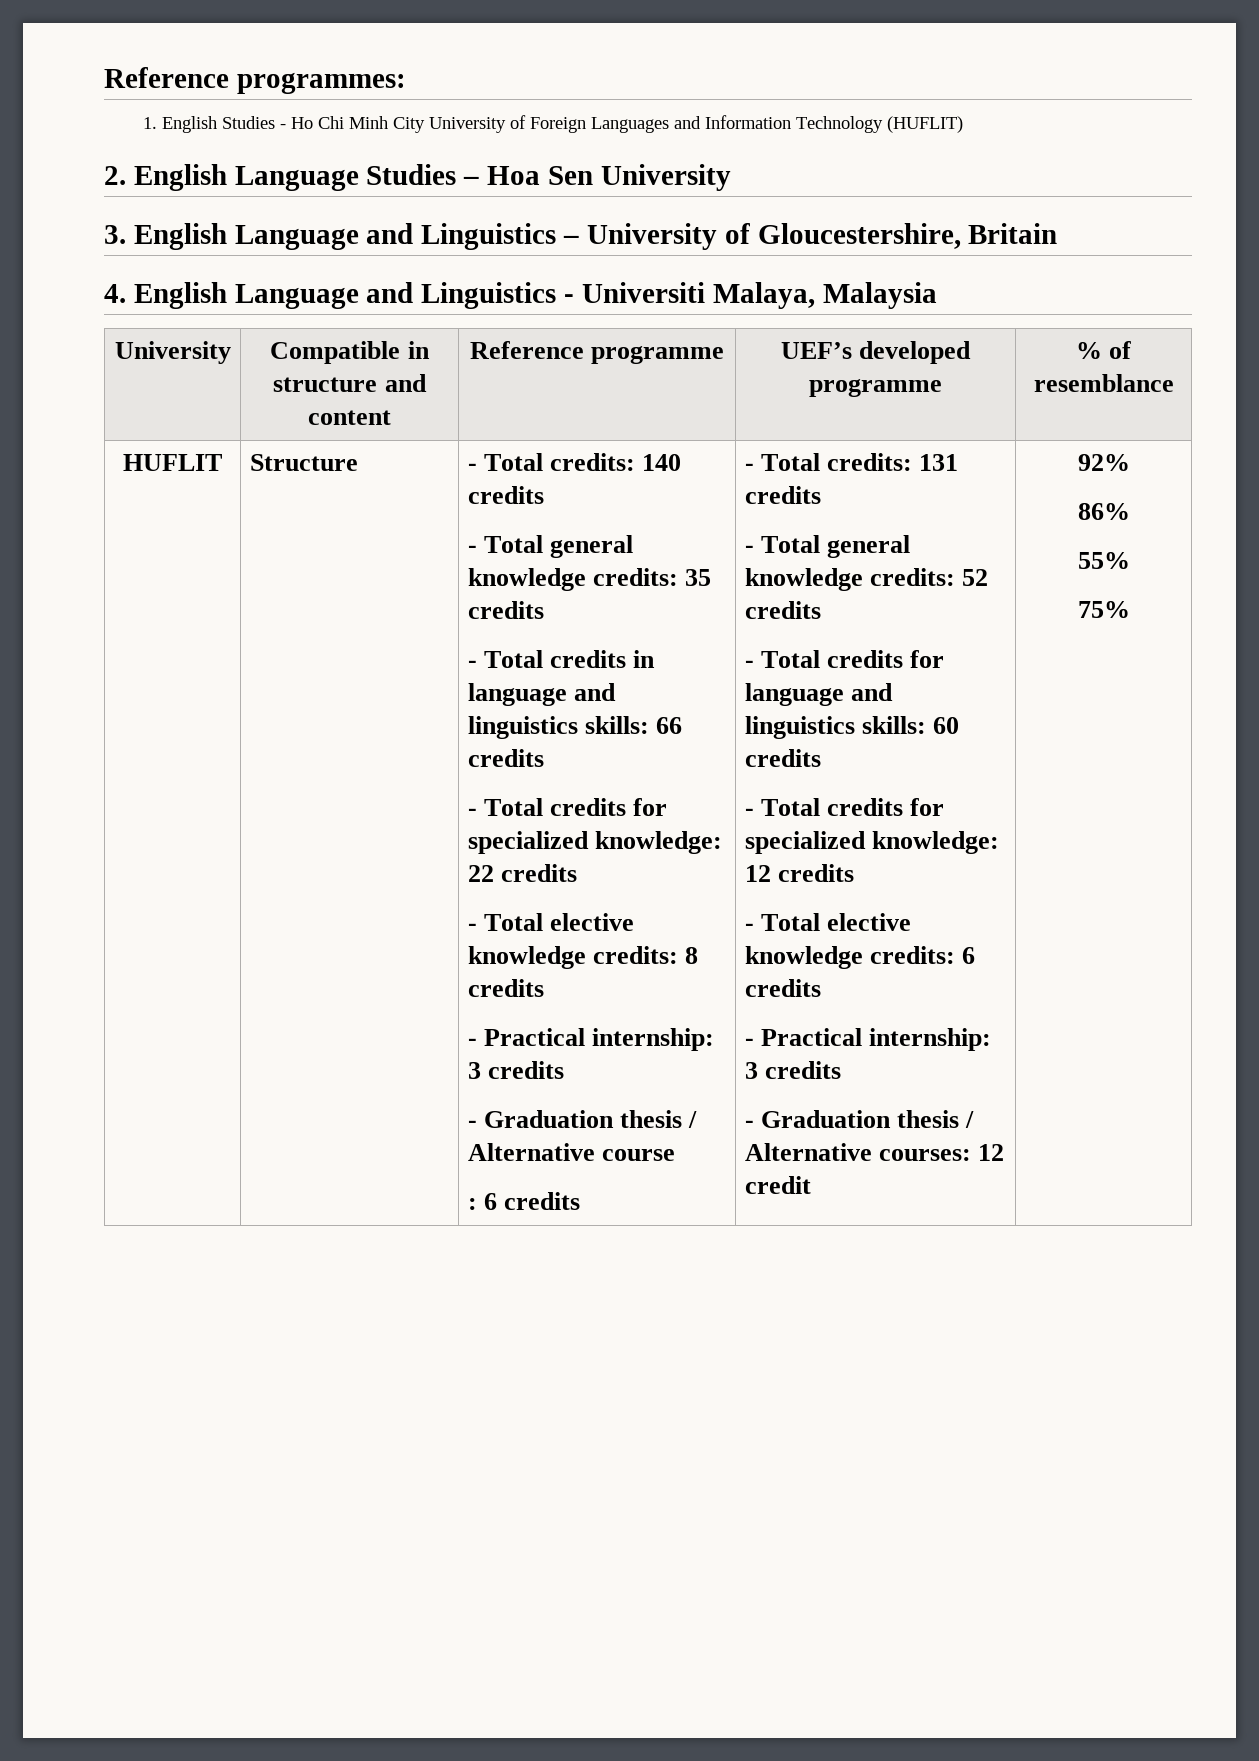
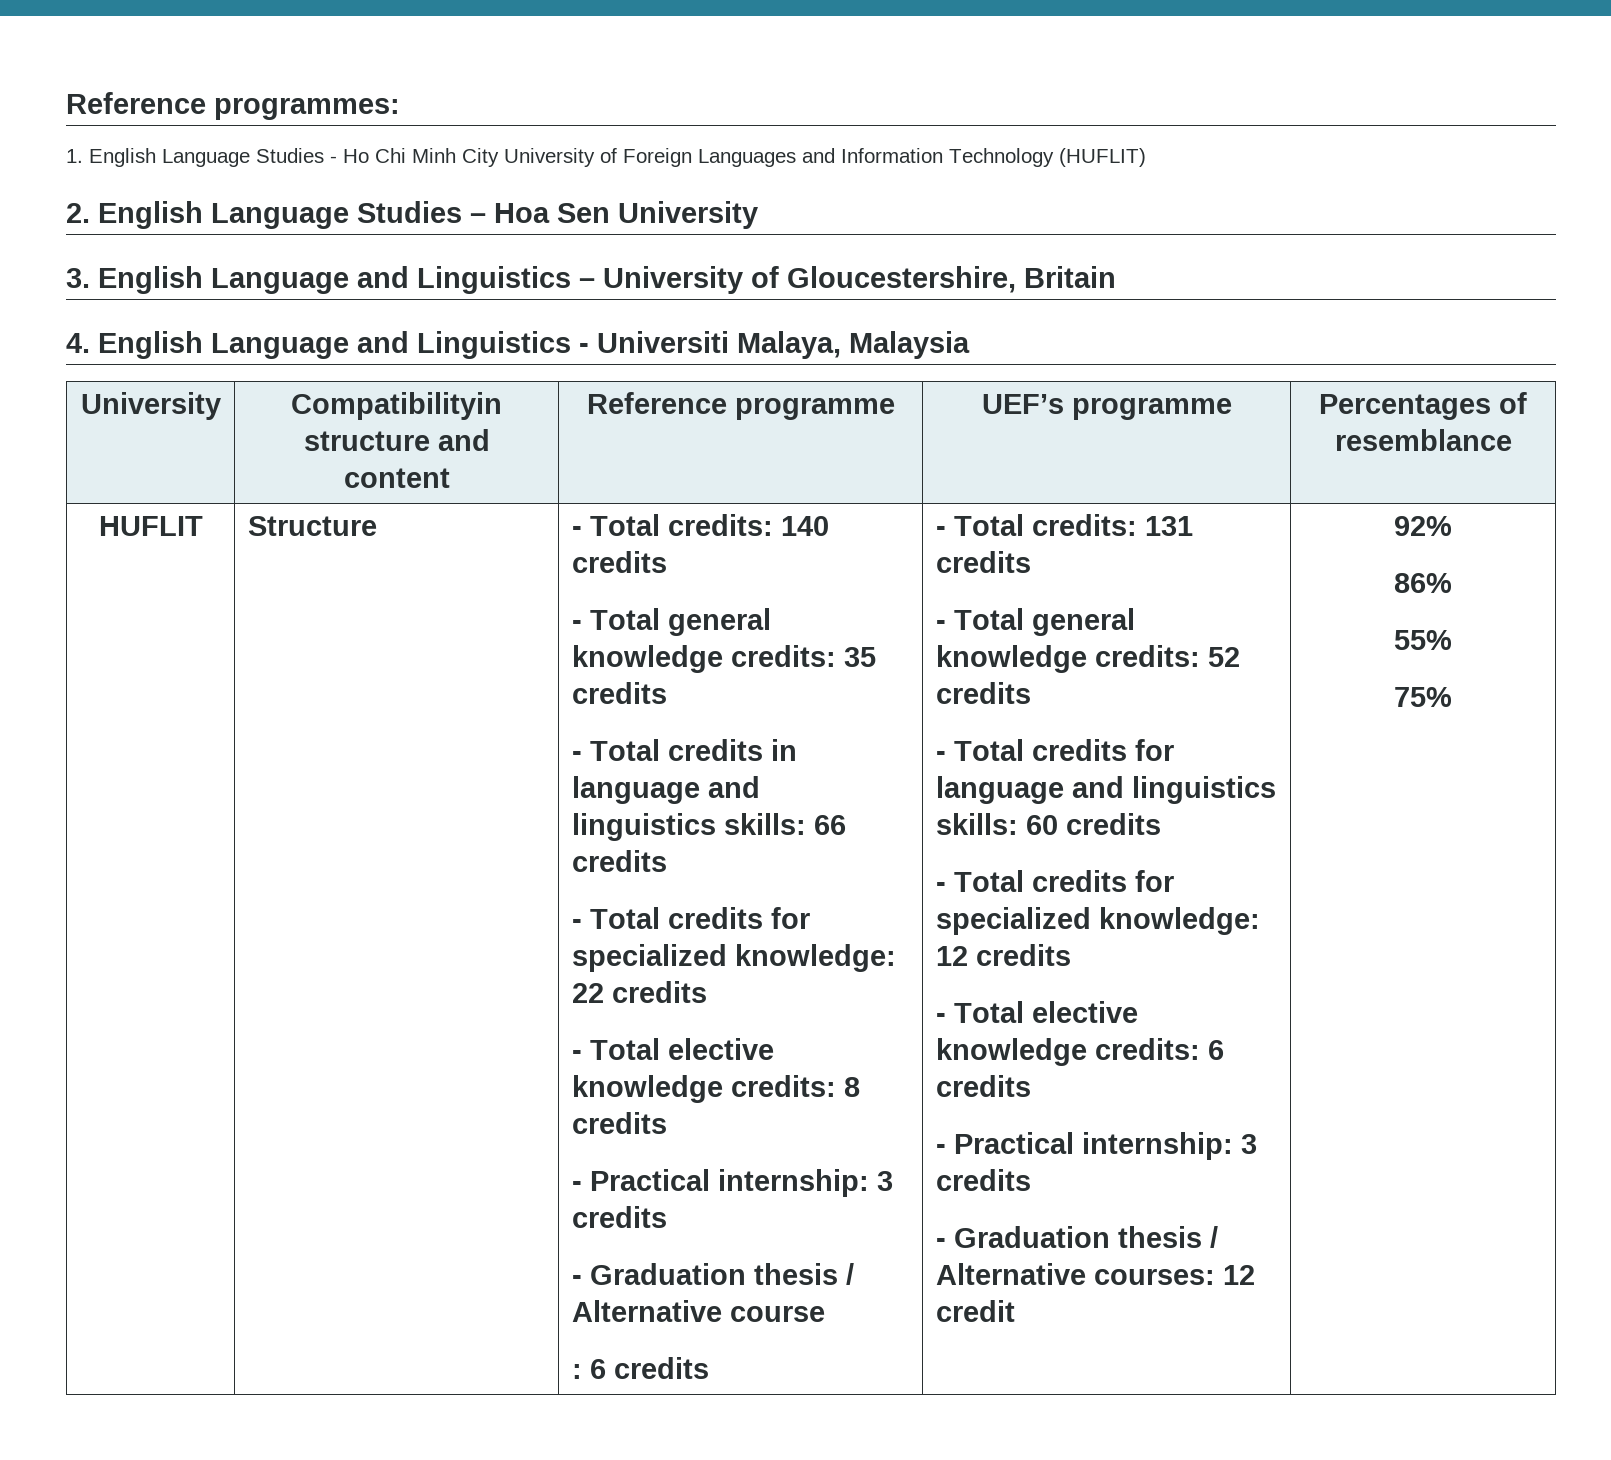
(218, 124) none -> [162,149,250,167] Language
[270,341,430,364] Compatible in -> [291,392,502,420] Compatibilityin
[859,341,972,364] [809,378,942,397] [1075,342,1102,359] developed programme | % -> [1071,398,1232,420] [1319,394,1491,420] programme | Percentages

